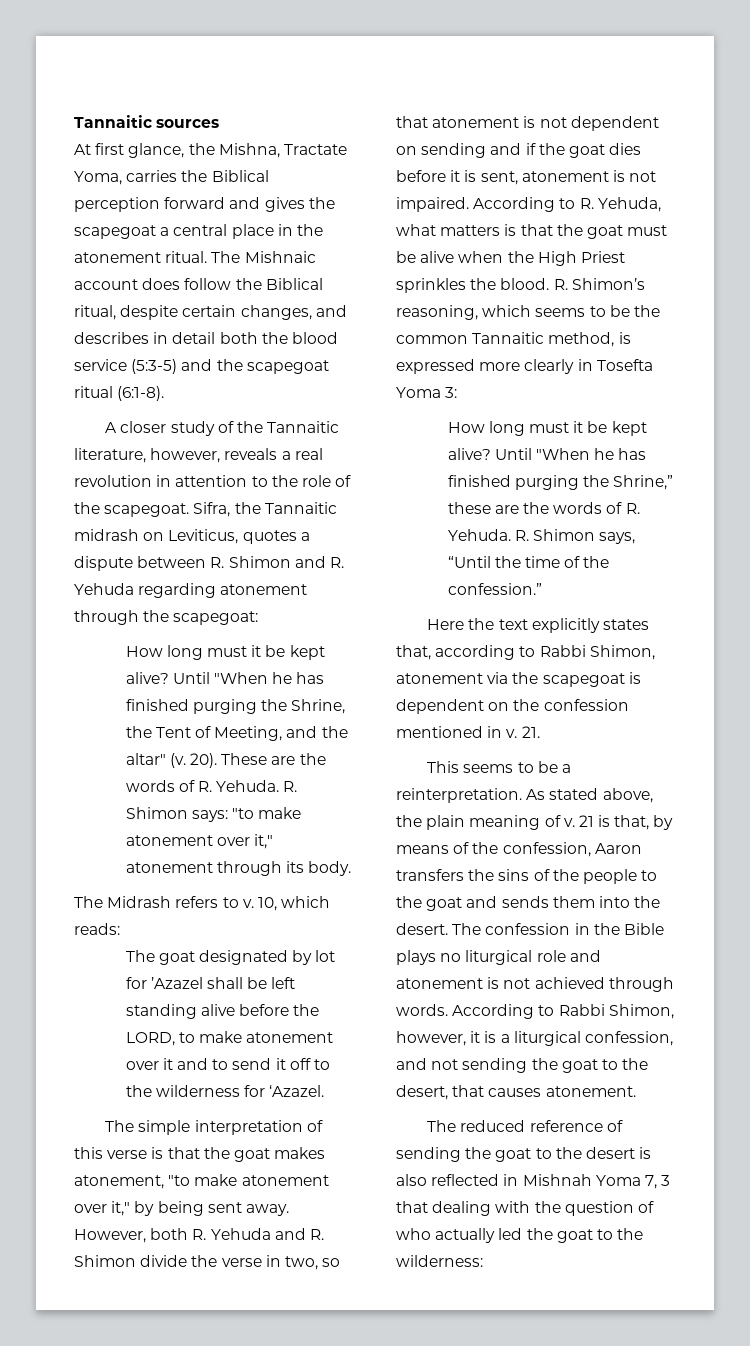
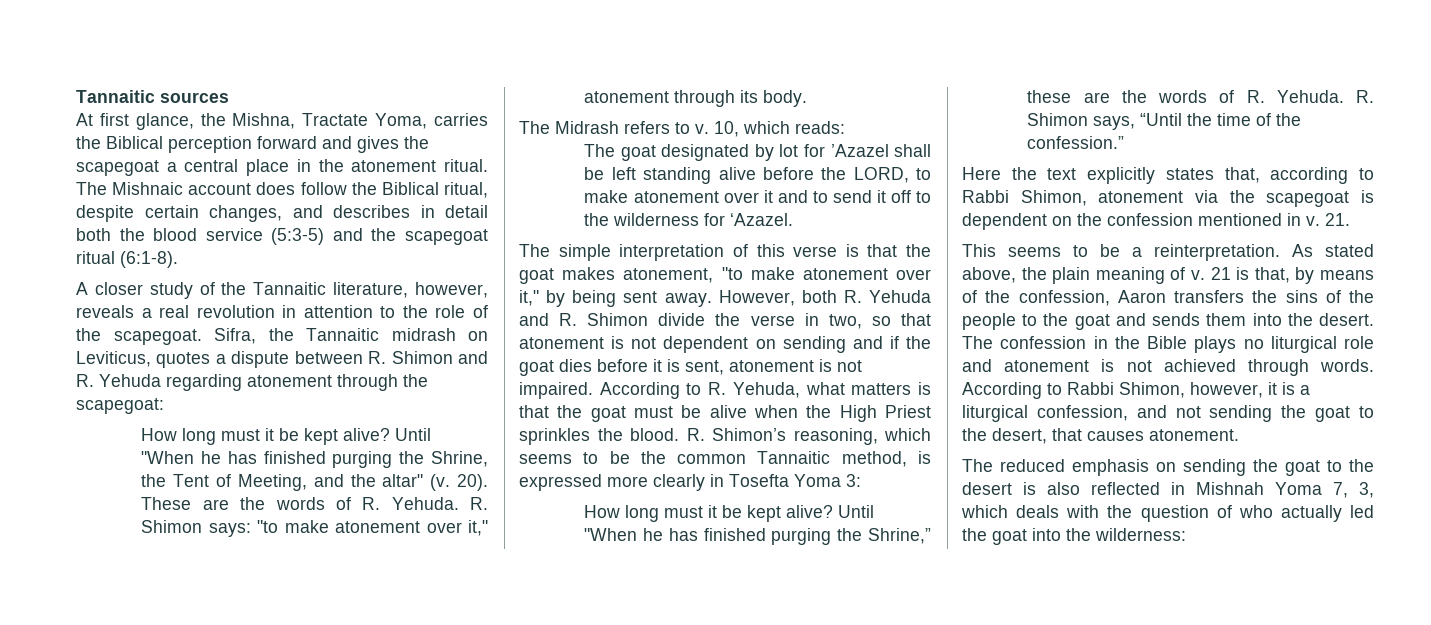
[529,1120,623,1132] reference of -> [1072,459,1176,476] emphasis on
[661,1175,671,1186] [396,1201,492,1216] 3 that dealing -> [1359,482,1374,498] [961,505,1060,518] 3, which deals
[596,1229,613,1240] to -> [1032,528,1061,541] into

